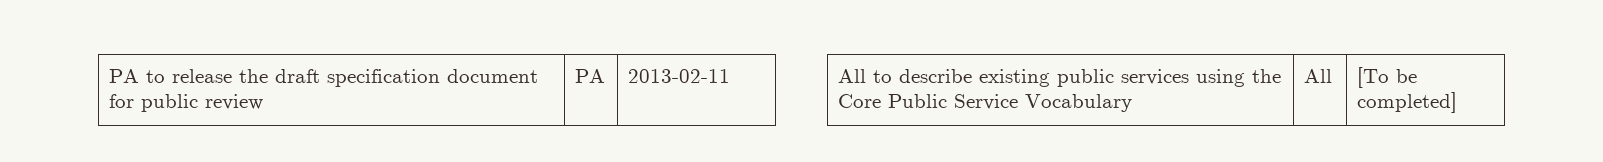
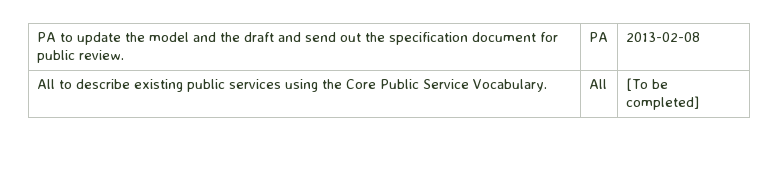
[172,69,321,83] release the draft -> [76,32,385,45] update the model and the draft and send out the
[205,94,264,110] review -> [78,50,124,60] review.
[628,69,731,83] 2013-02-11 -> [625,32,700,42] 2013-02-08
[1025,94,1133,112] Vocabulary -> [472,79,547,92] Vocabulary.

